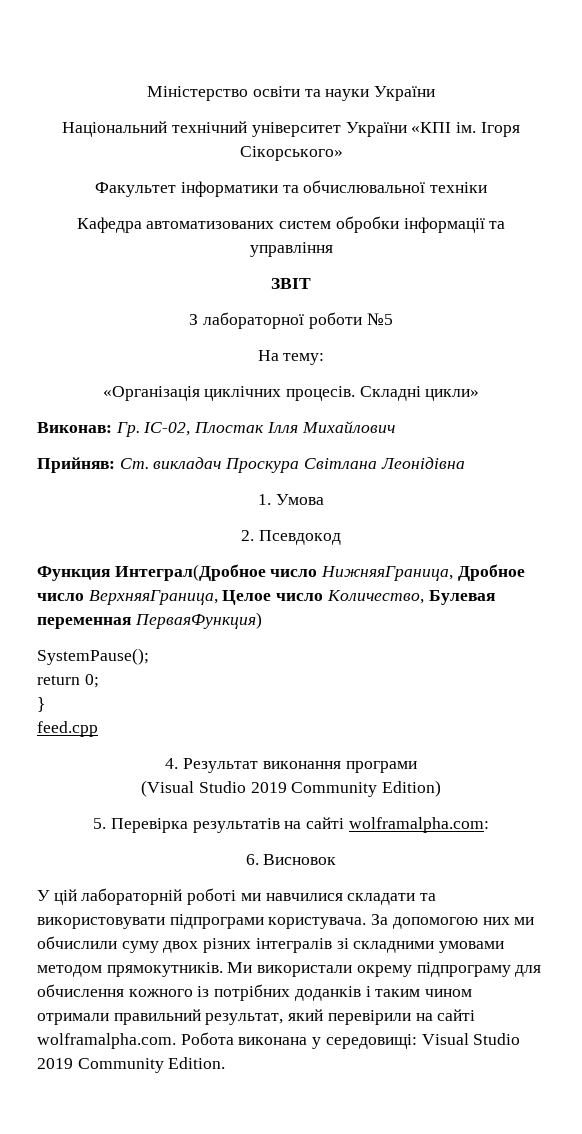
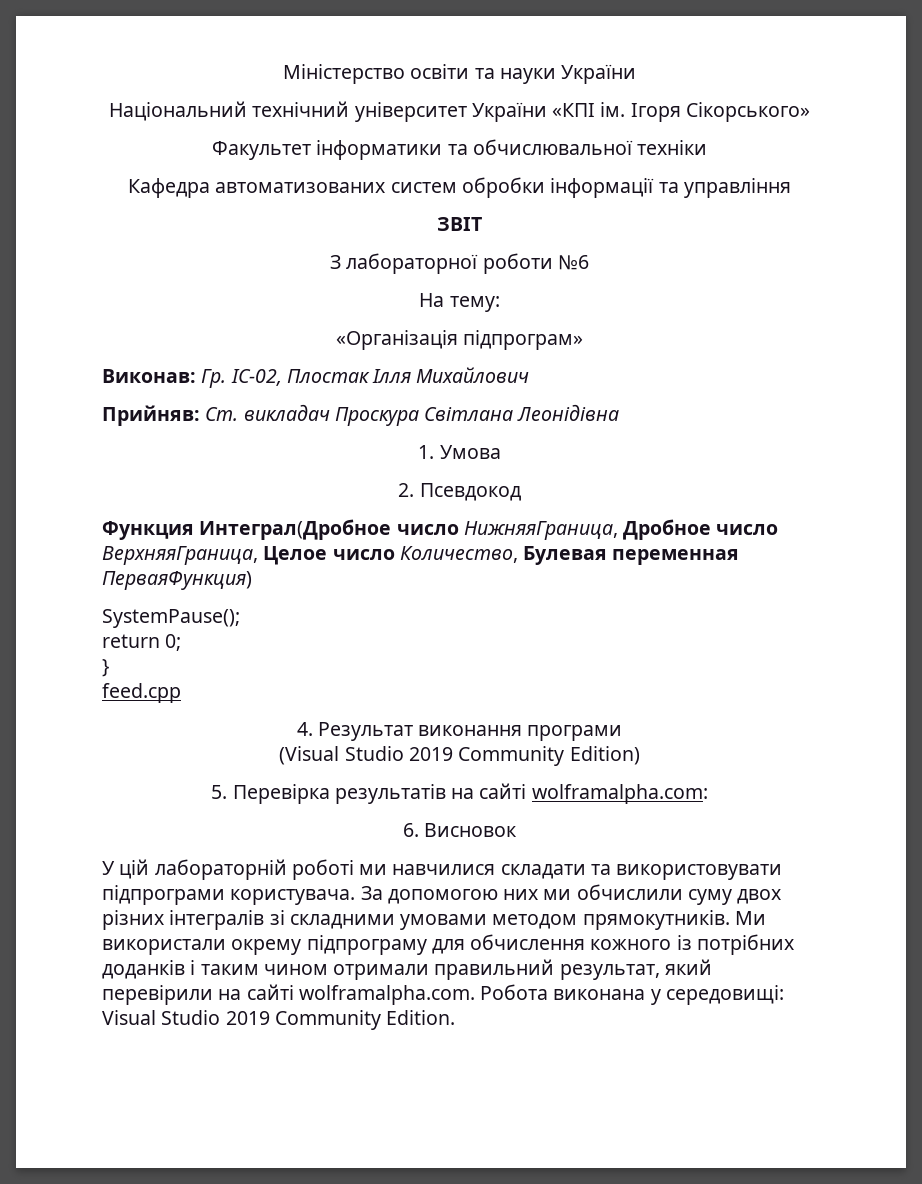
[366,313,393,325] №5 -> [557,255,589,270] №6
[204,386,480,401] циклічних процесів. Складні цикли» -> [463,330,584,350] підпрограм»

